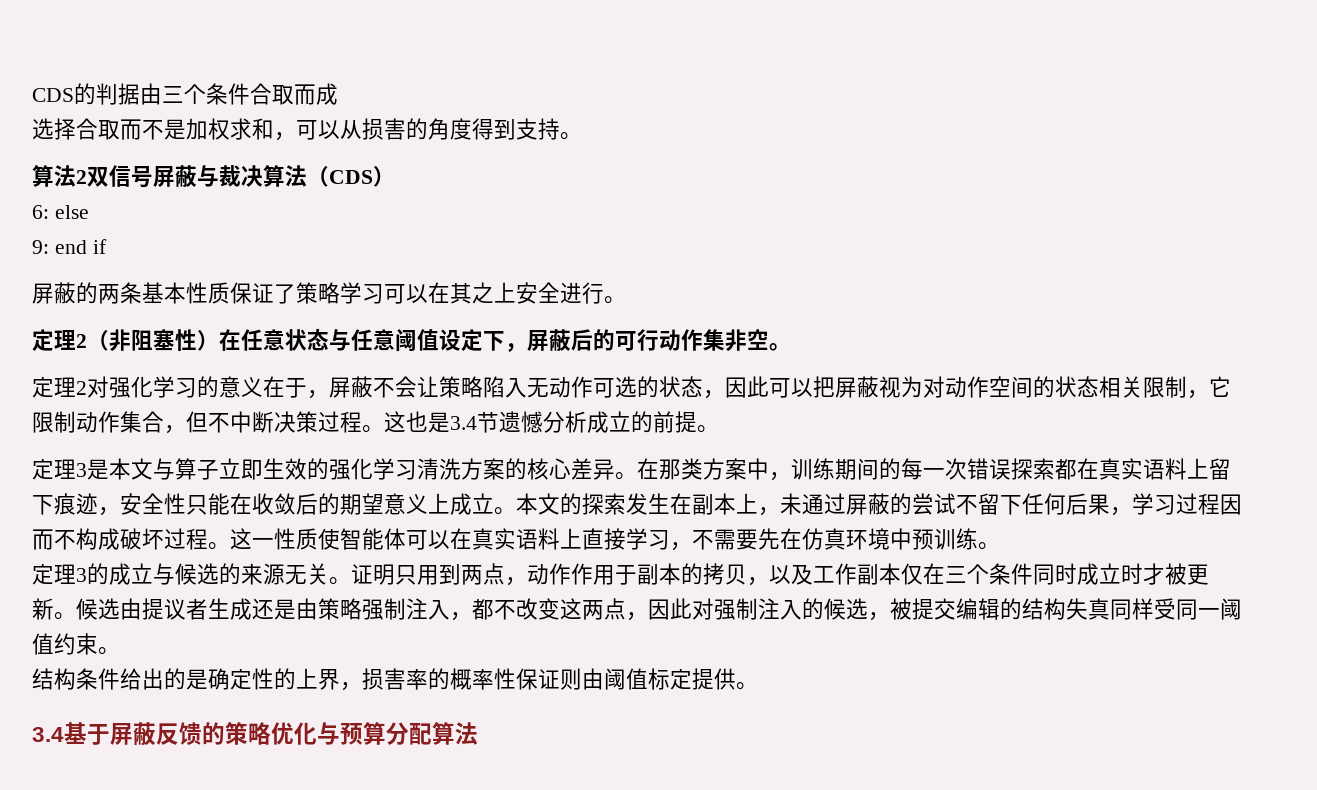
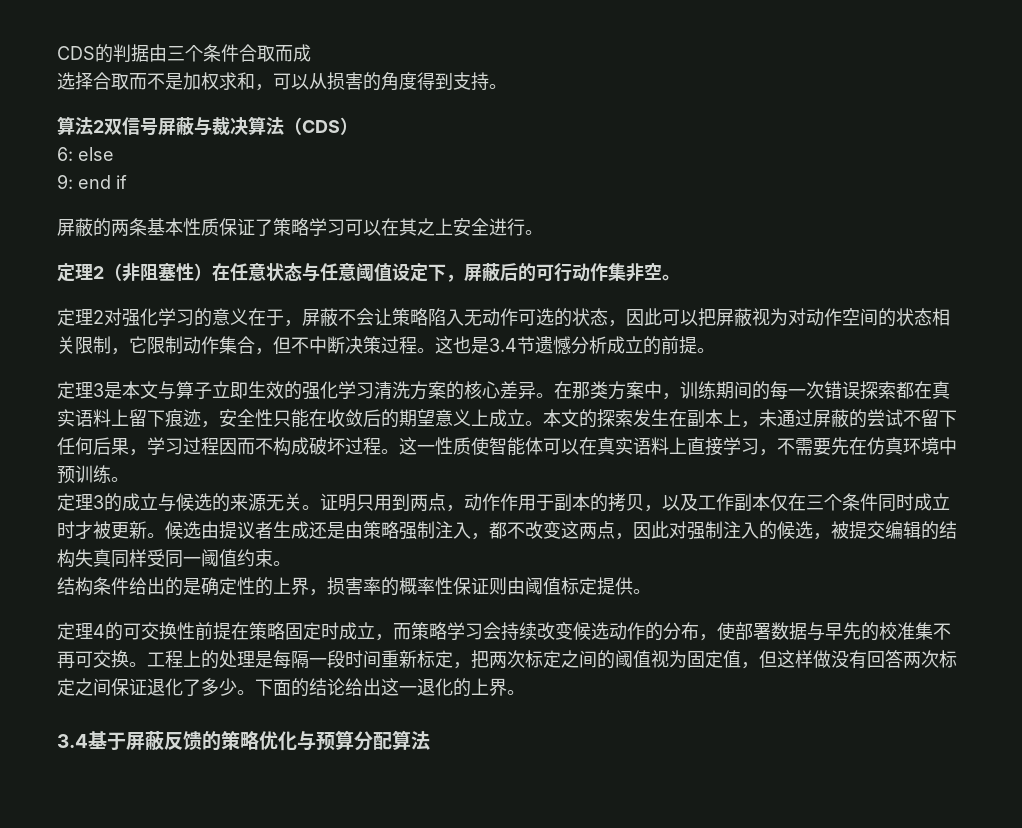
(758, 686) none -> [57,622,951,641] [57,650,957,669] [57,678,525,697] // 定理4的可交换性前提在策略固定时成立，而策略学习会持续改变候选动作的分布，使部署数据与早先的校准集不再可交换。工程上的处理是每隔一段时间重新标定，把两次标定之间的阈值视为固定值，但这样做没有回答两次标定之间保证退化了多少。下面的结论给出这一退化的上界。

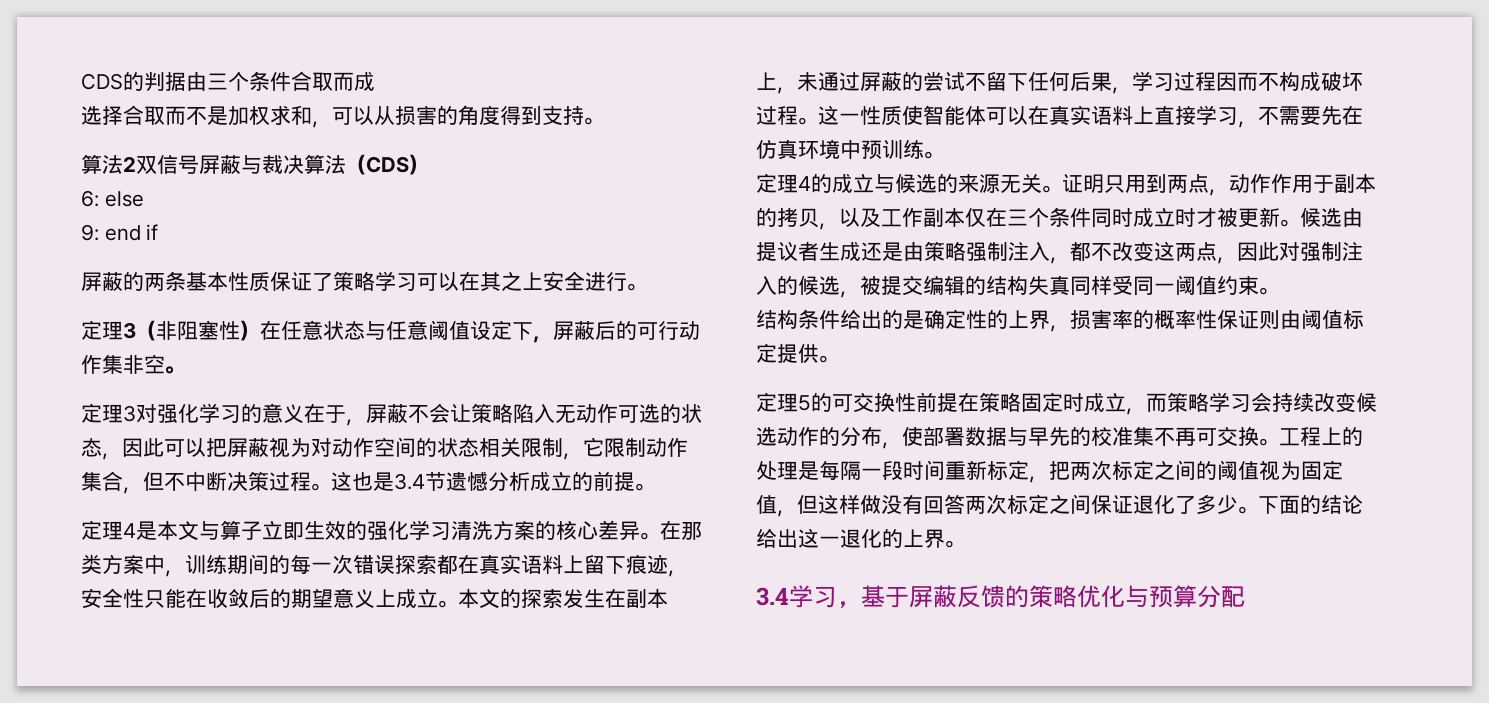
[93,266,104,279] 2 -> [123,322,136,339] 3
[93,310,104,324] 2 -> [123,405,136,422] 3
[93,383,104,397] 3 -> [123,523,136,538] 4
[93,495,104,509] 3 -> [798,176,811,191] 4
[93,624,105,638] 4 -> [798,395,811,411] 5
(88, 741) none -> [789,585,861,608] 学习，
[392,730,430,750] 算法 -> (1245, 597) none

